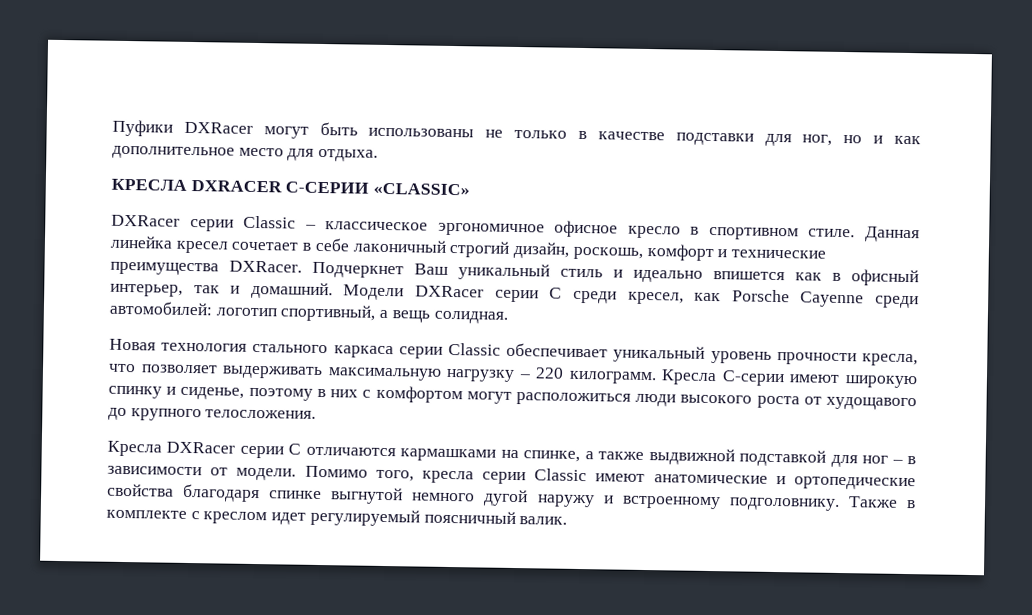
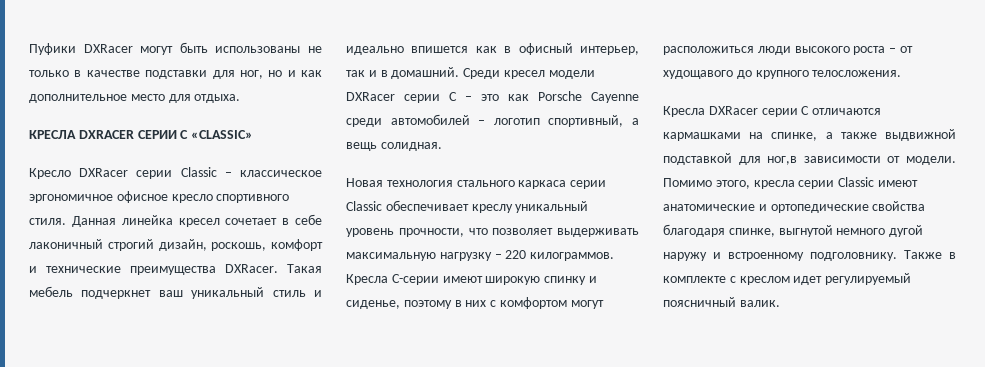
[285,181,370,194] C-СЕРИИ -> [137,130,189,139] СЕРИИ C
(471, 189) none -> [29,168,71,179] Кресло
[690,226,856,241] в спортивном стиле. -> [216,194,290,203] [29,218,66,225] спортивного стиля.
[312,261,449,279] Подчеркнет Ваш -> [287,264,322,273] [29,286,183,299] Такая мебель подчеркнет ваш
[250,281,684,305] домашний. Модели DXRacer серии C среди кресел, -> [380,67,595,79] [346,92,499,103] в домашний. Среди кресел модели DXRacer серии C – это
[109,300,213,316] автомобилей: -> [390,114,486,125] автомобилей –
(609, 350) none -> [471,204,513,213] креслу
[776,352,918,367] прочности кресла, -> [398,228,464,237] прочности,
[568,370,657,385] килограмм. -> [530,252,615,261] килограммов.
(800, 402) none -> [889,48,897,53] –
[862,455,916,465] ног – в -> [767,156,798,165] ног,в
[375,469,414,482] того, -> [715,180,750,189] этого,
[269,490,323,500] спинке -> [728,228,775,237] спинке,

